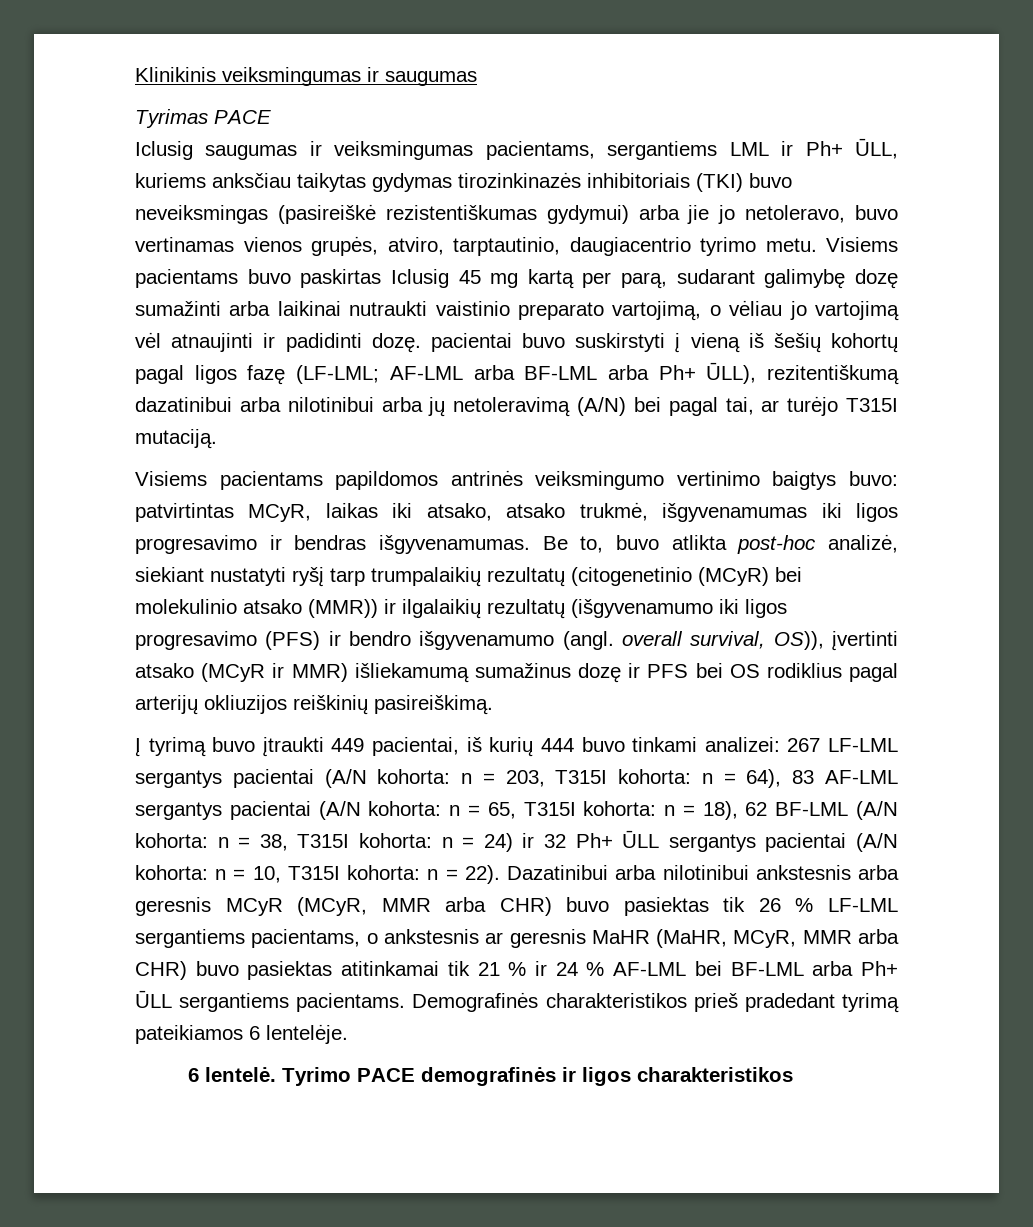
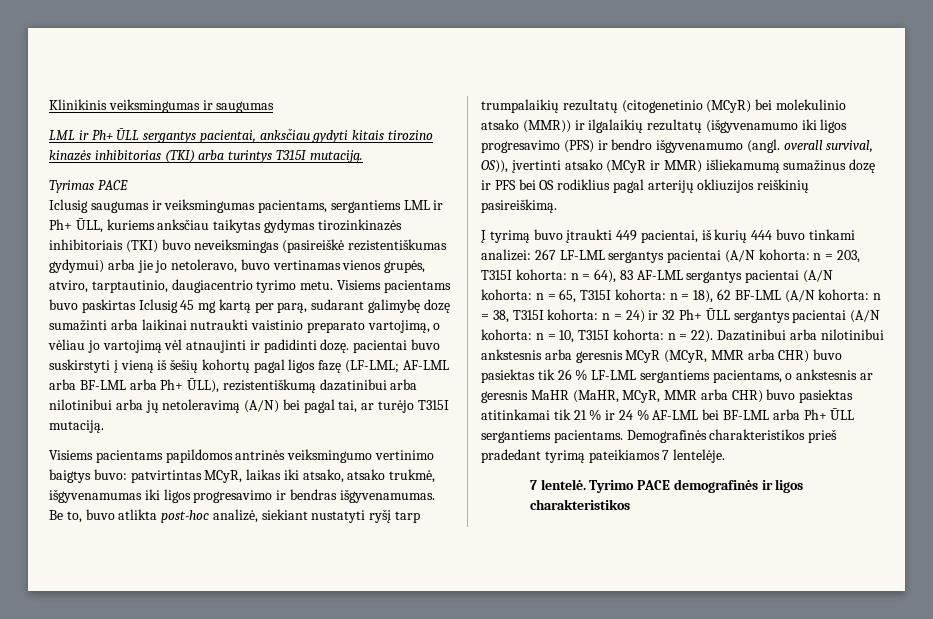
(477, 78) none -> [49,128,434,143] [49,150,363,163] // LML ir Ph+ ŪLL sergantys pacientai, anksčiau gydyti kitais tirozino kinazės inhibitorias (TKI) arba turintys T315I mutaciją.
[767,365,899,385] rezitentiškumą -> [222,379,316,393] rezistentiškumą
[249,1026,260,1040] 6 -> [662,450,670,460] 7
[187,1068,199,1082] 6 -> [529,480,537,490] 7

